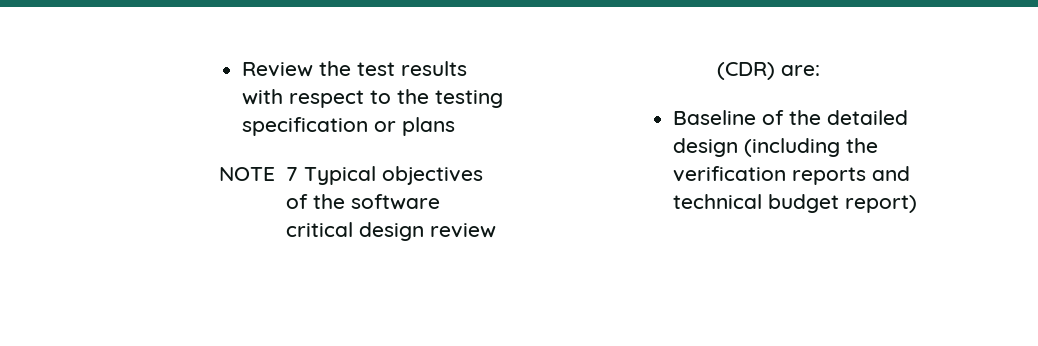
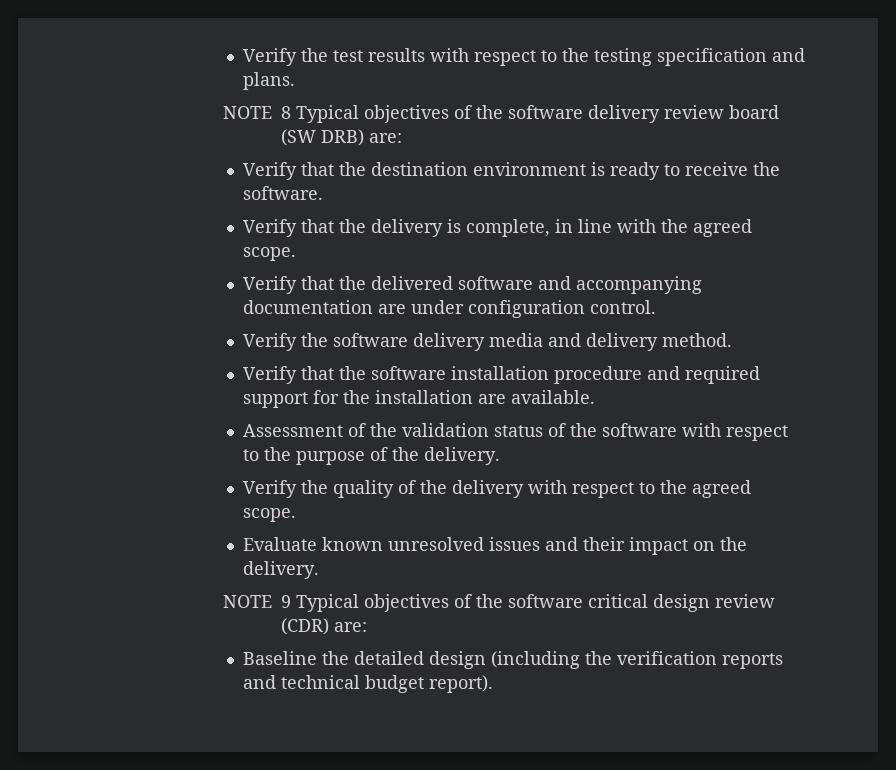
[242,62,314,77] Review -> [243,48,298,66] Verify
[374,117,456,136] [219,167,298,181] or plans // NOTE 7 -> [772,48,806,62] [243,72,296,90] [223,105,780,123] [281,129,403,146] [243,162,781,180] [243,186,324,200] [243,219,753,237] [243,247,297,261] [243,276,703,294] [243,300,657,318] [243,333,733,351] [243,366,761,384] [243,390,596,408] [243,423,789,441] [243,447,501,465] [243,480,752,498] [243,508,297,522] [243,537,748,555] [243,561,320,579] [223,595,292,608] and plans. // NOTE 8 Typical objectives of the software delivery review board (SW DRB) are: // Verify that the destination environment is ready to receive the software. // Verify that the delivery is complete, in line with the agreed scope. // Verify that the delivered software and accompanying documentation are under configuration control. // Verify the software delivery media and delivery method. // Verify that the software installation procedure and required support for the installation are available. // Assessment of the validation status of the software with respect to the purpose of the delivery. // Verify the quality of the delivery with respect to the agreed scope. // Evaluate known unresolved issues and their impact on the delivery. // NOTE 9
[762,110,785,125] of -> (318, 658) none
[845,195,918,213] report) -> [429,675,494,693] report).

